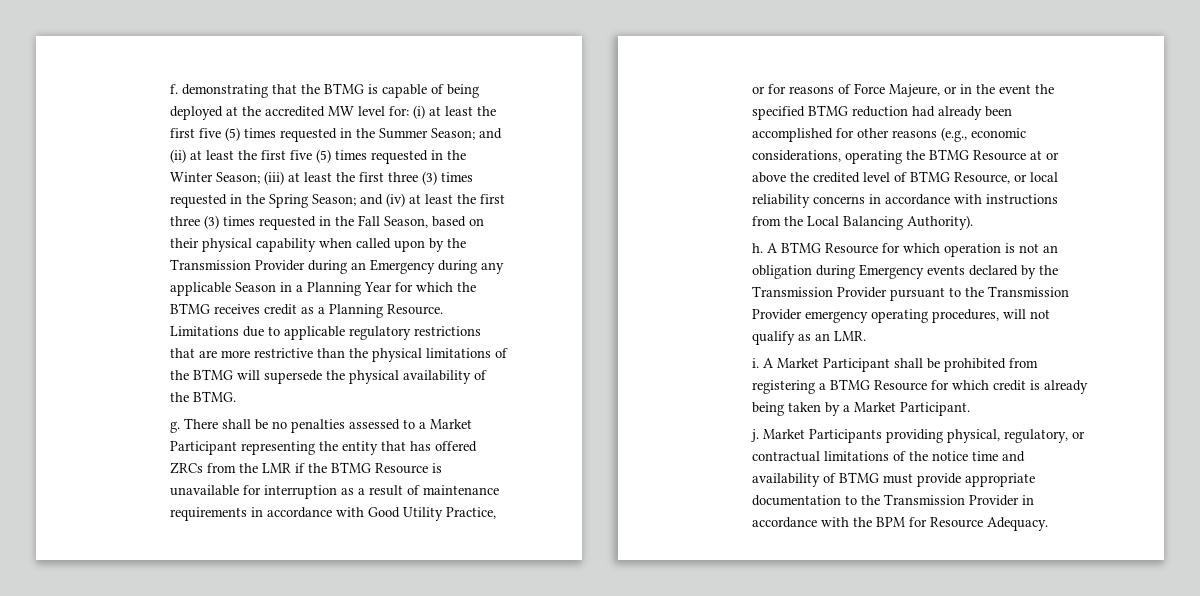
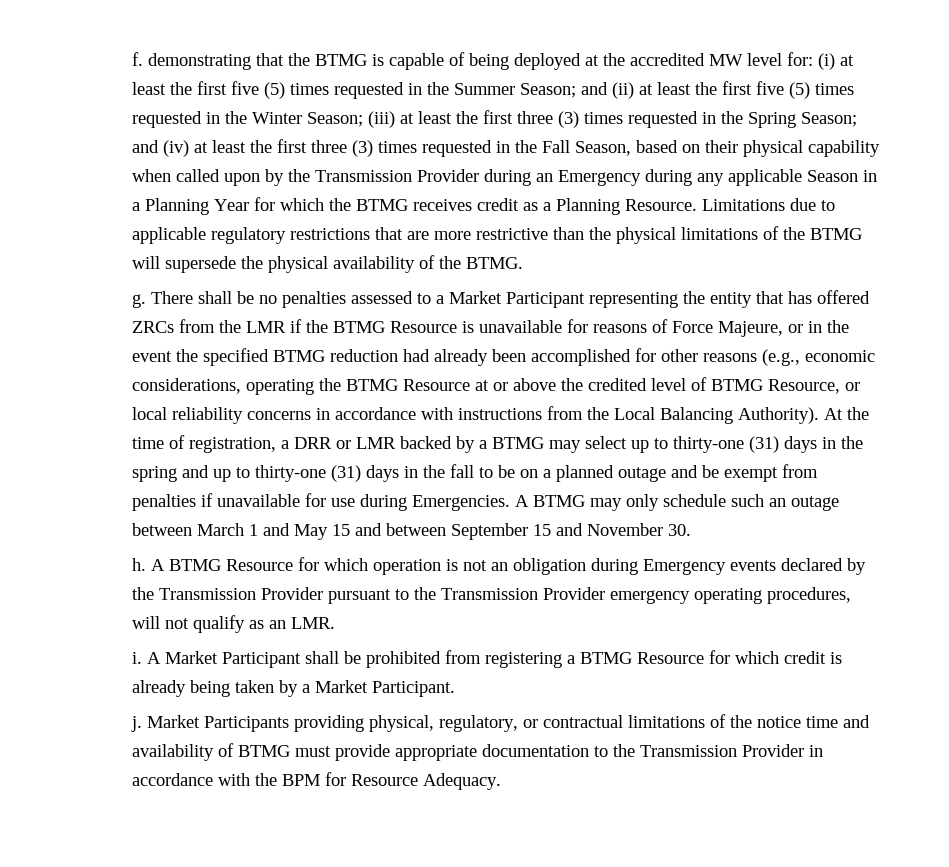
[263,485,499,499] [169,507,496,521] [751,84,786,94] interruption as a result of maintenance requirements in accordance with Good Utility Practice, or for -> (588, 326) none
(973, 222) none -> [823,407,869,420] [131,435,863,453] [131,464,818,482] [131,493,839,511] [131,523,691,540] At the time of registration, a DRR or LMR backed by a BTMG may select up to thirty-one (31) days in the spring and up to thirty-one (31) days in the fall to be on a planned outage and be exempt from penalties if unavailable for use during Emergencies. A BTMG may only schedule such an outage between March 1 and May 15 and between September 15 and November 30.

